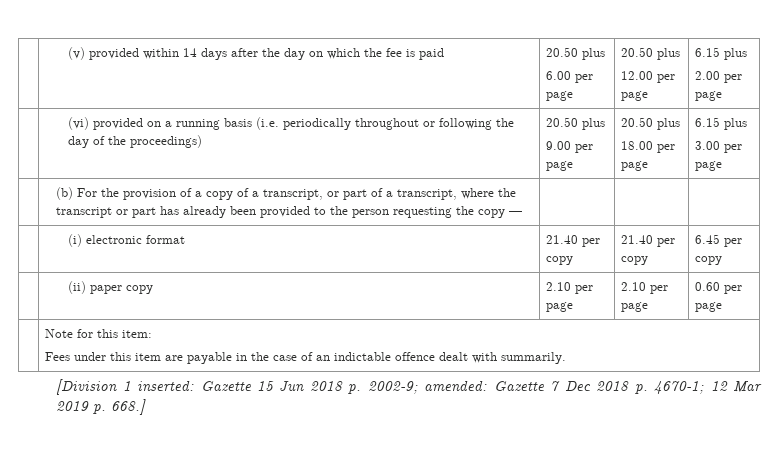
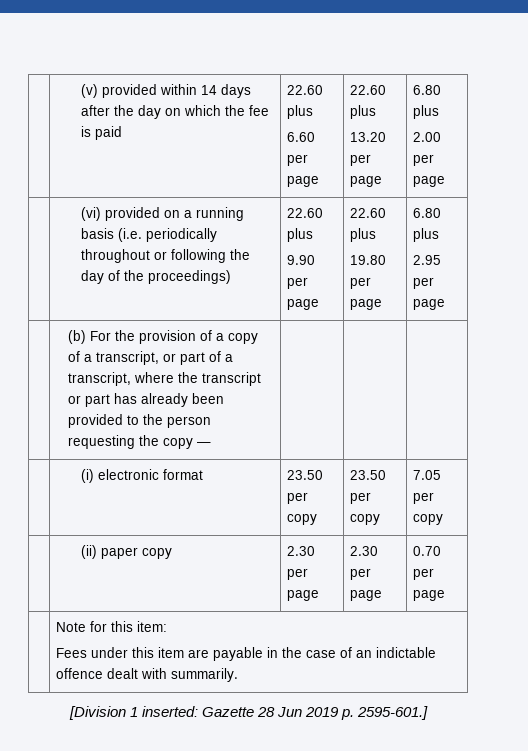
[545,47,605,60] [545,71,593,83] [545,91,573,101] [620,47,680,60] [620,71,675,83] [620,91,648,101] [694,47,720,57] 20.50 plus // 6.00 per page | 20.50 plus // 12.00 per page | 6.15 -> [286,85,323,95] [286,105,313,119] [286,132,315,142] [286,154,308,166] [286,176,319,187] [349,85,386,95] [349,105,376,119] [349,132,386,142] [349,154,371,166] [349,176,382,187] [412,85,441,95] 22.60 plus // 6.60 per page | 22.60 plus // 13.20 per page | 6.80
[545,117,605,130] [545,141,593,153] [545,161,573,171] [620,117,680,130] [620,141,675,153] [620,161,648,171] [694,117,747,130] [694,141,720,150] 20.50 plus // 9.00 per page | 20.50 plus // 18.00 per page | 6.15 plus // 3.00 -> [286,208,323,218] [286,228,313,242] [286,255,315,265] [286,277,308,289] [286,299,319,310] [349,208,386,218] [349,228,376,242] [349,255,386,265] [349,277,371,289] [349,299,382,310] [412,208,441,218] [412,228,439,242] [412,255,441,265] 22.60 plus // 9.90 per page | 22.60 plus // 19.80 per page | 6.80 plus // 2.95
[545,235,600,247] [545,256,573,265] [620,235,675,247] [620,256,648,265] [694,234,720,244] 21.40 per copy | 21.40 per copy | 6.45 -> [286,470,323,480] [286,492,308,504] [286,514,317,525] [349,470,386,480] [349,492,371,504] [349,514,380,525] [412,470,441,480] 23.50 per copy | 23.50 per copy | 7.05
[545,282,593,294] [545,302,573,312] [620,282,668,294] [620,302,648,312] [694,282,720,291] 2.10 per page | 2.10 per page | 0.60 -> [286,546,315,556] [286,568,308,580] [286,590,319,601] [349,546,378,556] [349,568,371,580] [349,590,382,601] [412,546,441,556] 2.30 per page | 2.30 per page | 0.70
[256,380,762,394] 15 Jun 2018 p. 2002-9; amended: Gazette 7 Dec 2018 p. 4670-1; 12 Mar -> [256,707,302,717] 28 Jun
[111,399,147,415] 668.] -> [356,706,428,720] 2595-601.]

